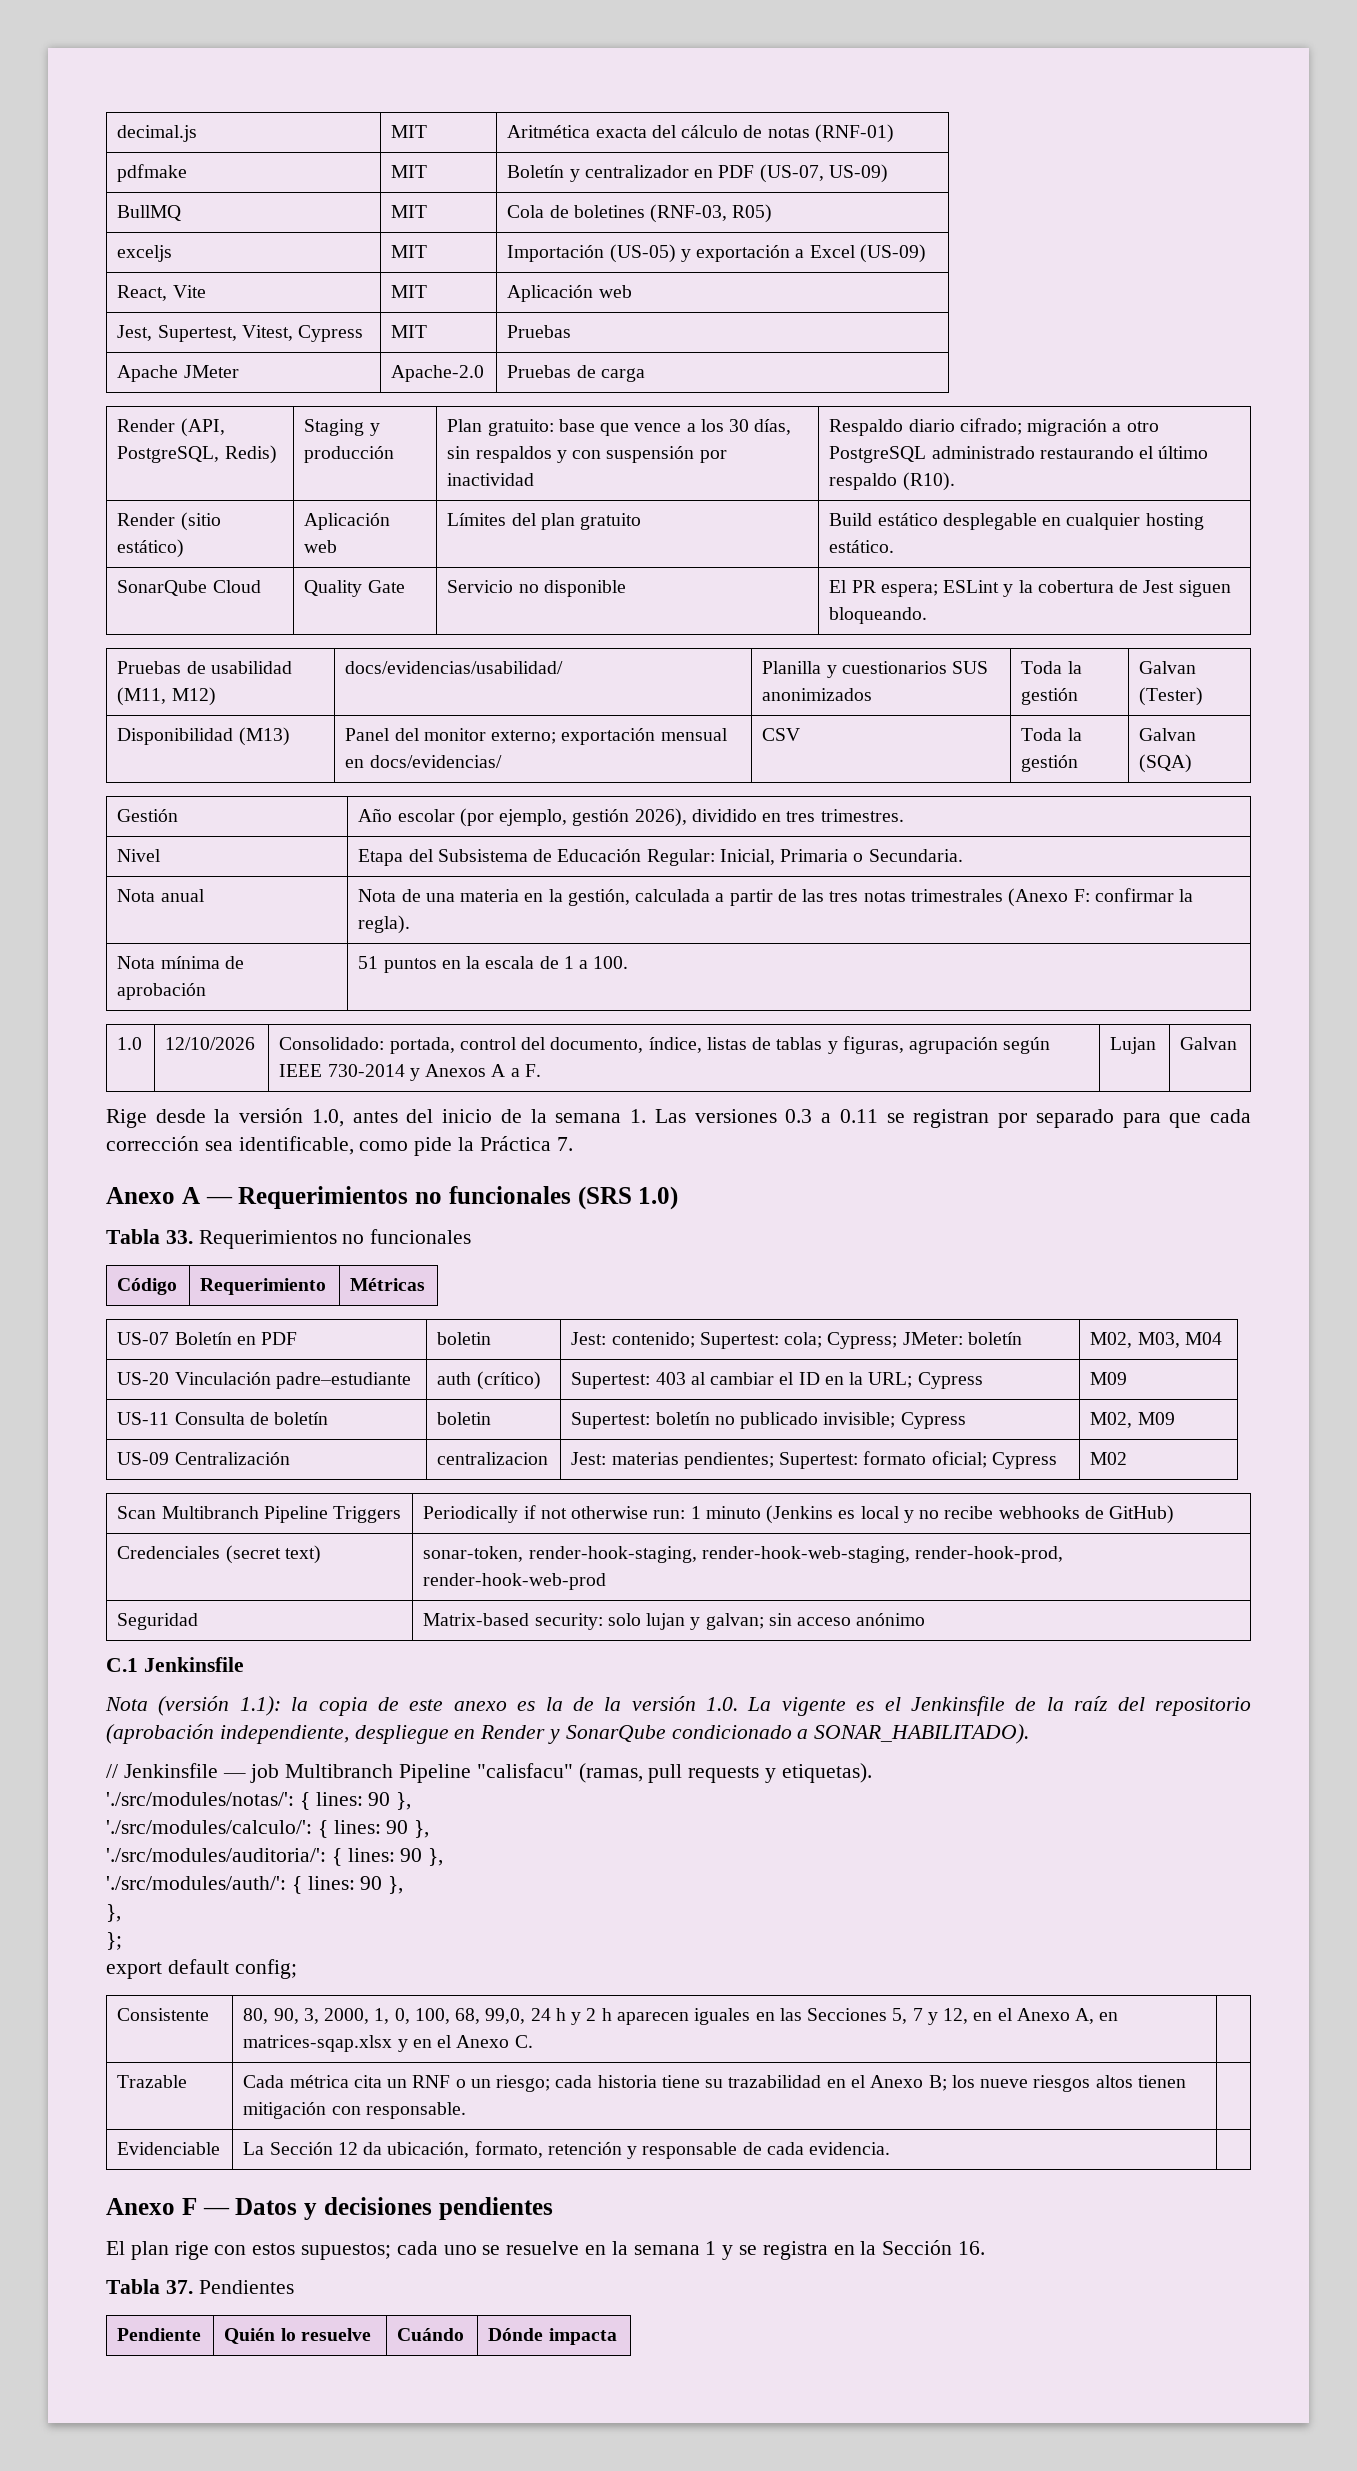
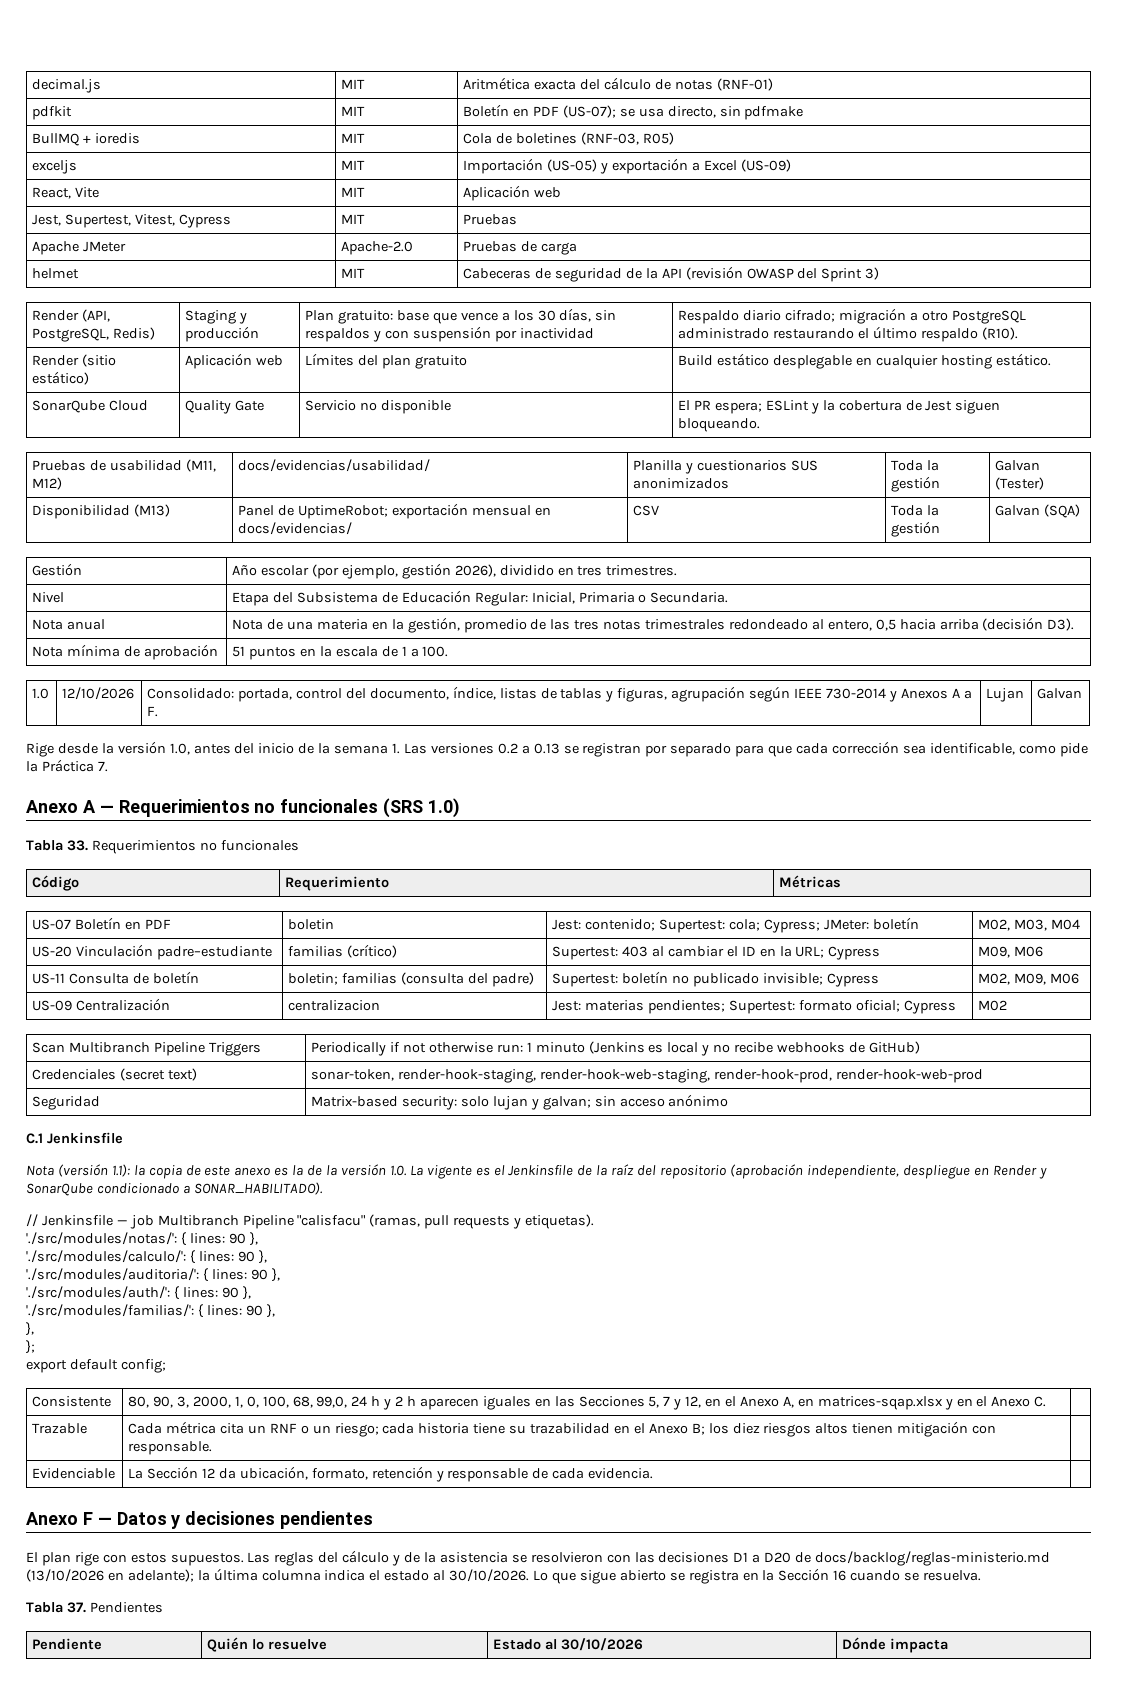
[117,164,188,182] pdfmake -> [32,106,73,120] pdfkit
[569,164,888,183] y centralizador en PDF (US-07, US-09) -> [513,105,804,120] en PDF (US-07); se usa directo, sin pdfmake
(182, 213) none -> [83,133,140,144] + ioredis
(645, 375) none -> [32,268,80,279] [341,268,366,278] [463,266,880,282] // helmet | MIT | Cabeceras de seguridad de la API (revisión OWASP del Sprint 3)
[394,728,557,744] del monitor externo; -> [278,505,388,519] de UptimeRobot;
[635,889,773,906] calculada a partir -> [463,619,527,633] promedio
[1008,888,1194,907] [358,915,411,934] (Anexo F: confirmar la regla). -> [728,617,1075,631] redondeado al entero, 0,5 hacia arriba (decisión D3).
[785,1109,878,1123] 0.3 a 0.11 -> [497,743,560,754] 0.2 a 0.13
[437,1372,472,1385] auth -> [288,946,344,957] familias
[1090,1372,1128,1385] M09 -> [978,946,1044,958] M09, M06
[437,1412,492,1425] boletin -> [288,972,534,987] boletin; familias (consulta del padre)
[1137,1412,1175,1425] M09 -> [1014,973,1079,985] M09, M06
(404, 1885) none -> [26,1304,275,1318] // './src/modules/familias/': { lines: 90 },
[980,2079,1029,2088] nueve -> [732,1423,760,1434] diez
[301,2241,734,2260] supuestos; cada uno se resuelve en la semana 1 y -> [170,1550,1051,1566] [26,1568,666,1584] supuestos. Las reglas del cálculo y de la asistencia se resolvieron con las decisiones D1 a D20 de docs/backlog/reglas-ministerio.md (13/10/2026 en adelante); la última columna indica el estado al 30/10/2026. Lo que sigue abierto
[958,2241,986,2255] 16. -> [833,1570,982,1581] 16 cuando se resuelva.
[397,2328,465,2341] Cuándo -> [493,1638,644,1651] Estado al 30/10/2026

